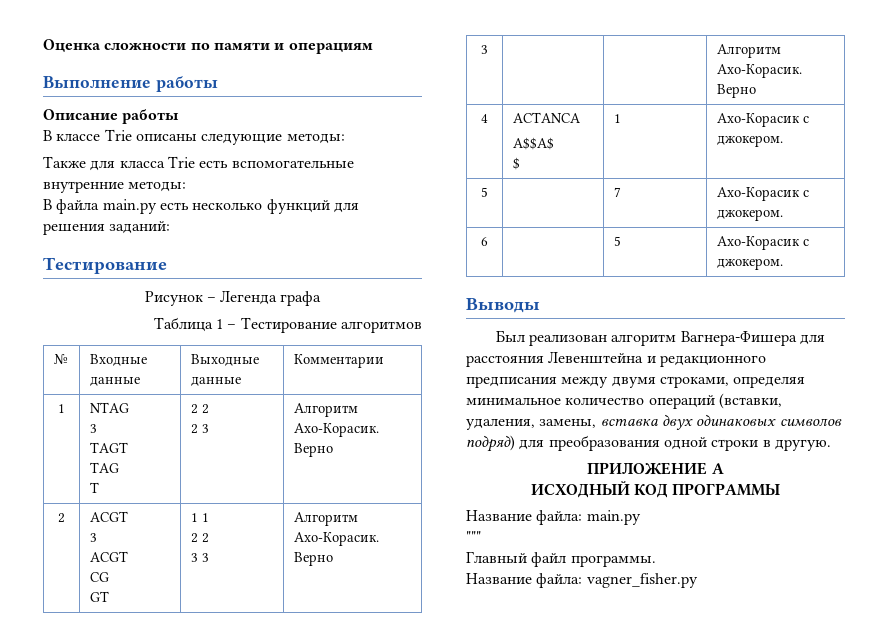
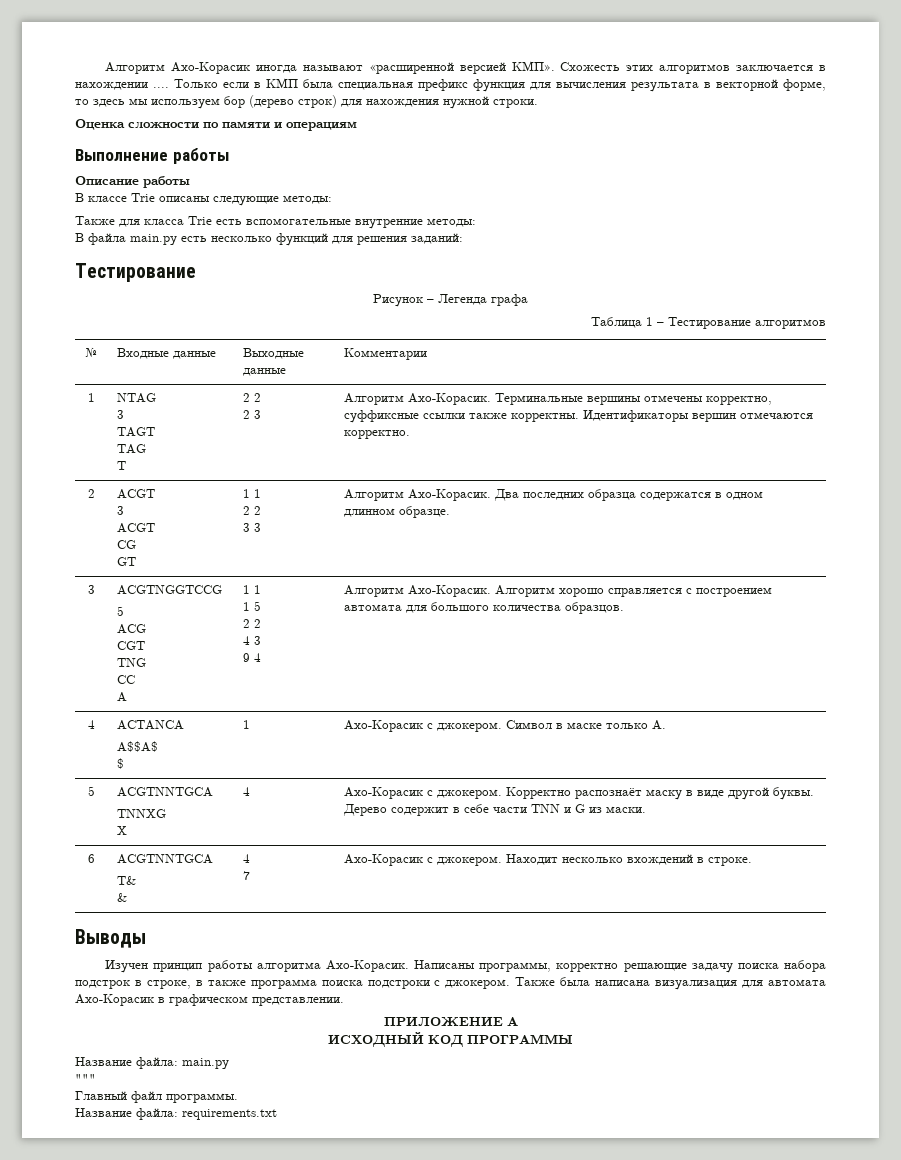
(43, 46) none -> [105,61,826,74] [75,78,826,92] [75,95,538,109] Алгоритм Ахо-Корасик иногда называют «расширенной версией КМП». Схожесть этих алгоритмов заключается в нахождении .... Только если в КМП была специальная префикс функция для вычисления результата в векторной форме, то здесь мы используем бор (дерево строк) для нахождения нужной строки. //
[294,443,334,457] Верно -> [494,393,772,405] [343,410,813,423] [343,430,410,439] Терминальные вершины отмечены корректно, суффиксные ссылки также корректны. Идентификаторы вершин отмечаются корректно.
[294,552,334,566] [481,45,488,54] [717,44,782,58] [717,64,803,78] [717,84,757,98] Верно // 3 | | | Алгоритм Ахо-Корасик. Верно -> [493,489,763,501] [343,506,450,518] [88,585,95,594] [116,585,222,595] [116,606,124,616] [116,624,146,634] [116,641,145,650] [116,658,146,667] [116,675,135,684] [116,692,127,702] [242,585,261,594] [242,601,261,611] [242,619,261,628] [242,636,261,645] [242,653,261,662] [343,585,772,597] [343,602,624,614] Два последних образца содержатся в одном длинном образце. // 3 | ACGTNGGTCCG // 5 // ACG // CGT // TNG // CC // A | 1 1 // 1 5 // 2 2 // 4 3 // 9 4 | Алгоритм Ахо-Корасик. Алгоритм хорошо справляется с построением автомата для большого количества образцов.
[481,187,488,197] [614,187,622,197] [717,187,810,201] [717,209,784,221] [481,237,488,246] [614,236,622,246] [717,236,810,250] [717,258,784,270] [466,298,540,313] [495,330,826,346] [466,351,766,367] [466,376,806,388] [466,393,782,409] [466,414,842,430] [466,435,831,452] // 5 | | 7 | Ахо-Корасик с джокером. // 6 | | 5 | Ахо-Корасик с джокером. // Выводы // Был реализован алгоритм Вагнера-Фишера для расстояния Левенштейна и редакционного предписания между двумя строками, определяя минимальное количество операций (вставки, удаления, замены, вставка двух одинаковых символов подряд) для преобразования одной строки в другую. -> [505,720,666,730] [88,786,95,796] [116,787,213,797] [116,809,166,818] [116,826,127,835] [242,787,250,796] [343,787,814,800] [342,804,646,816] [88,854,95,863] [116,854,213,864] [116,876,136,885] [116,893,127,902] [242,854,250,863] [242,871,250,880] [343,854,752,866] [75,929,146,948] [105,960,826,973] [75,977,826,990] [75,994,344,1006] Символ в маске только A. // 5 | ACGTNNTGCA // TNNXG // X | 4 | Ахо-Корасик с джокером. Корректно распознаёт маску в виде другой буквы. Дерево содержит в себе части TNN и G из маски. // 6 | ACGTNNTGCA // T& // & | 4 // 7 | Ахо-Корасик с джокером. Находит несколько вхождений в строке. // Выводы // Изучен принцип работы алгоритма Ахо-Корасик. Написаны программы, корректно решающие задачу поиска набора подстрок в строке, в также программа поиска подстроки с джокером. Также была написана визуализация для автомата Ахо-Корасик в графическом представлении.
[586,573,698,588] vagner_fisher.py -> [182,1109,277,1120] requirements.txt

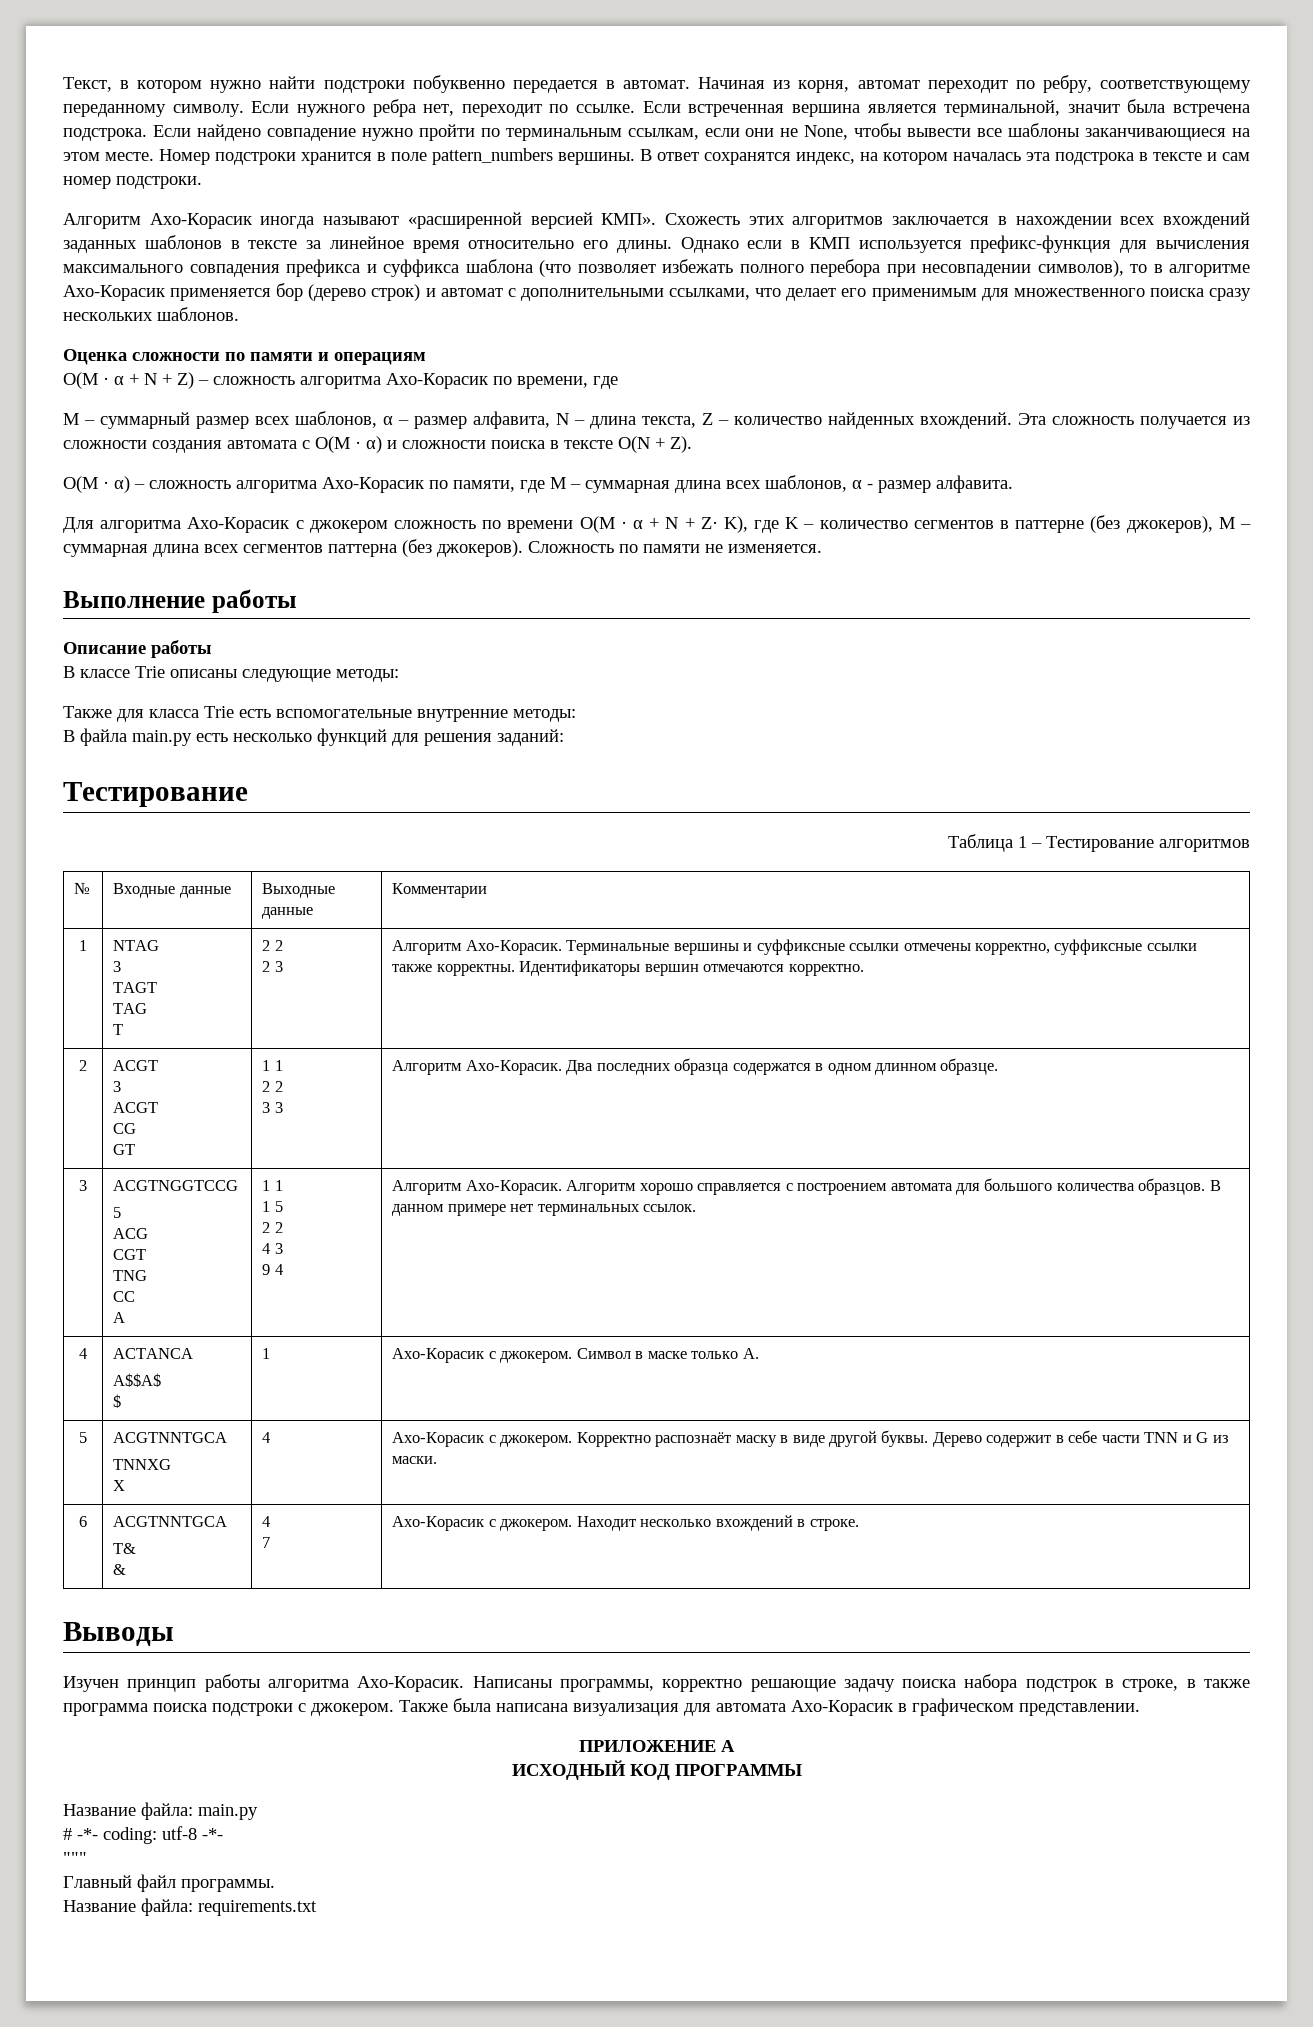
(105, 68) none -> [63,75,1251,93] [63,99,1250,117] [63,123,1250,141] [63,148,1250,165] [63,176,202,189] Текст, в котором нужно найти подстроки побуквенно передается в автомат. Начиная из корня, автомат переходит по ребру, соответствующему переданному символу. Если нужного ребра нет, переходит по ссылке. Если встреченная вершина является терминальной, значит была встречена подстрока. Если найдено совпадение нужно пройти по терминальным ссылкам, если они не None, чтобы вывести все шаблоны заканчивающиеся на этом месте. Номер подстроки хранится в поле pattern_numbers вершины. В ответ сохранятся индекс, на котором началась эта подстрока в тексте и сам номер подстроки. //
[153,78,826,92] [75,95,538,109] .... Только если в КМП была специальная префикс функция для вычисления результата в векторной форме, то здесь мы используем бор (дерево строк) для нахождения нужной строки. -> [1120,212,1250,229] [63,235,1250,253] [63,259,1250,277] [63,283,1251,301] [63,307,239,321] всех вхождений заданных шаблонов в тексте за линейное время относительно его длины. Однако если в КМП используется префикс-функция для вычисления максимального совпадения префикса и суффикса шаблона (что позволяет избежать полного перебора при несовпадении символов), то в алгоритме Ахо-Корасик применяется бор (дерево строк) и автомат с дополнительными ссылками, что делает его применимым для множественного поиска сразу нескольких шаблонов.
(357, 126) none -> [63,372,618,389] [63,411,1250,429] [63,436,692,453] [63,475,1013,493] [63,515,1252,533] [63,539,822,557] // O(M · α + N + Z) – сложность алгоритма Ахо-Корасик по времени, где // M – суммарный размер всех шаблонов, α – размер алфавита, N – длина текста, Z – количество найденных вхождений. Эта сложность получается из сложности создания автомата с O(M · α) и сложности поиска в тексте O(N + Z). // O(M · α) – сложность алгоритма Ахо-Корасик по памяти, где M – суммарная длина всех шаблонов, α - размер алфавита. // Для алгоритма Ахо-Корасик с джокером сложность по времени O(M · α + N + Z· K), где K – количество сегментов в паттерне (без джокеров), M – суммарная длина всех сегментов паттерна (без джокеров). Сложность по памяти не изменяется.
[373,294,528,307] // Рисунок – Легенда графа -> (248, 794) none
(641, 400) none -> [743,939,900,955] и суффиксные ссылки
(624, 608) none -> [1209,1180,1221,1191] [392,1204,697,1216] В данном примере нет терминальных ссылок.
(229, 1063) none -> [63,1826,223,1844] // # -*- coding: utf-8 -*-

